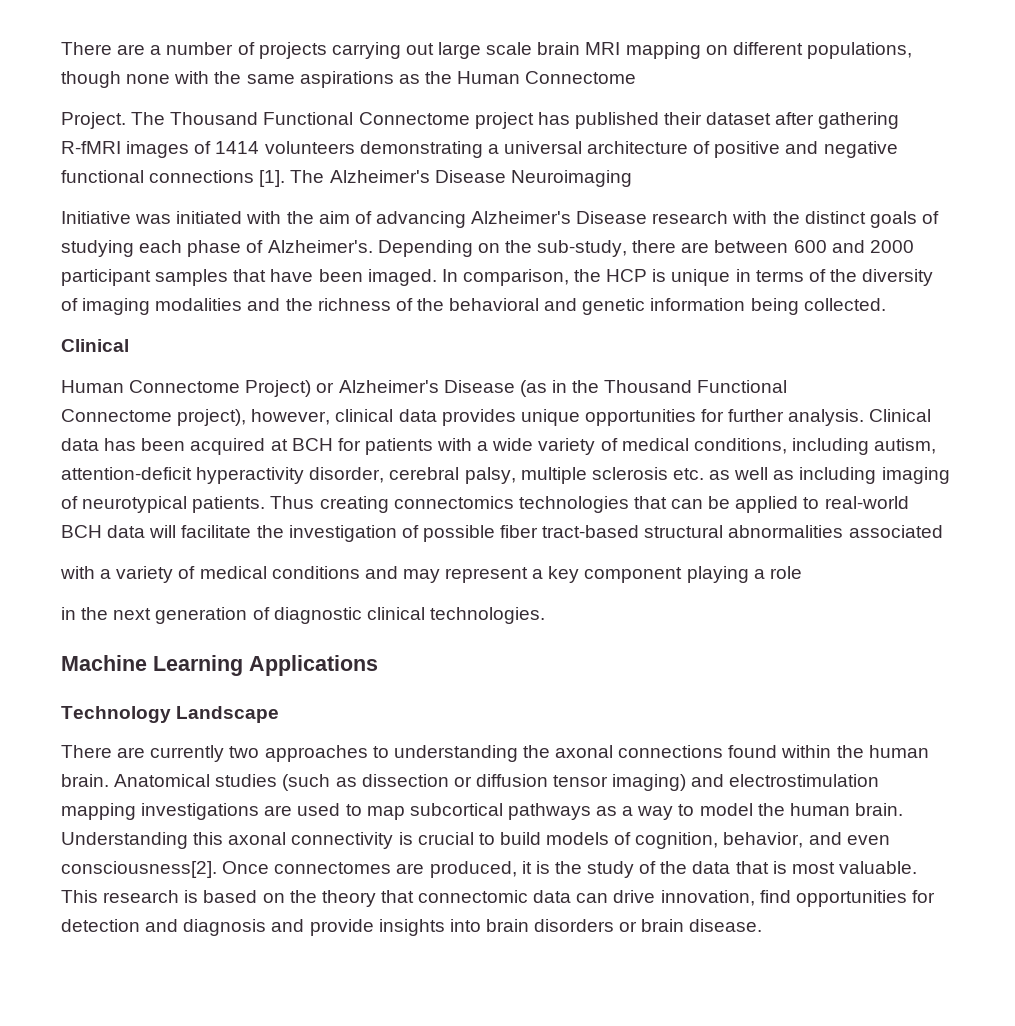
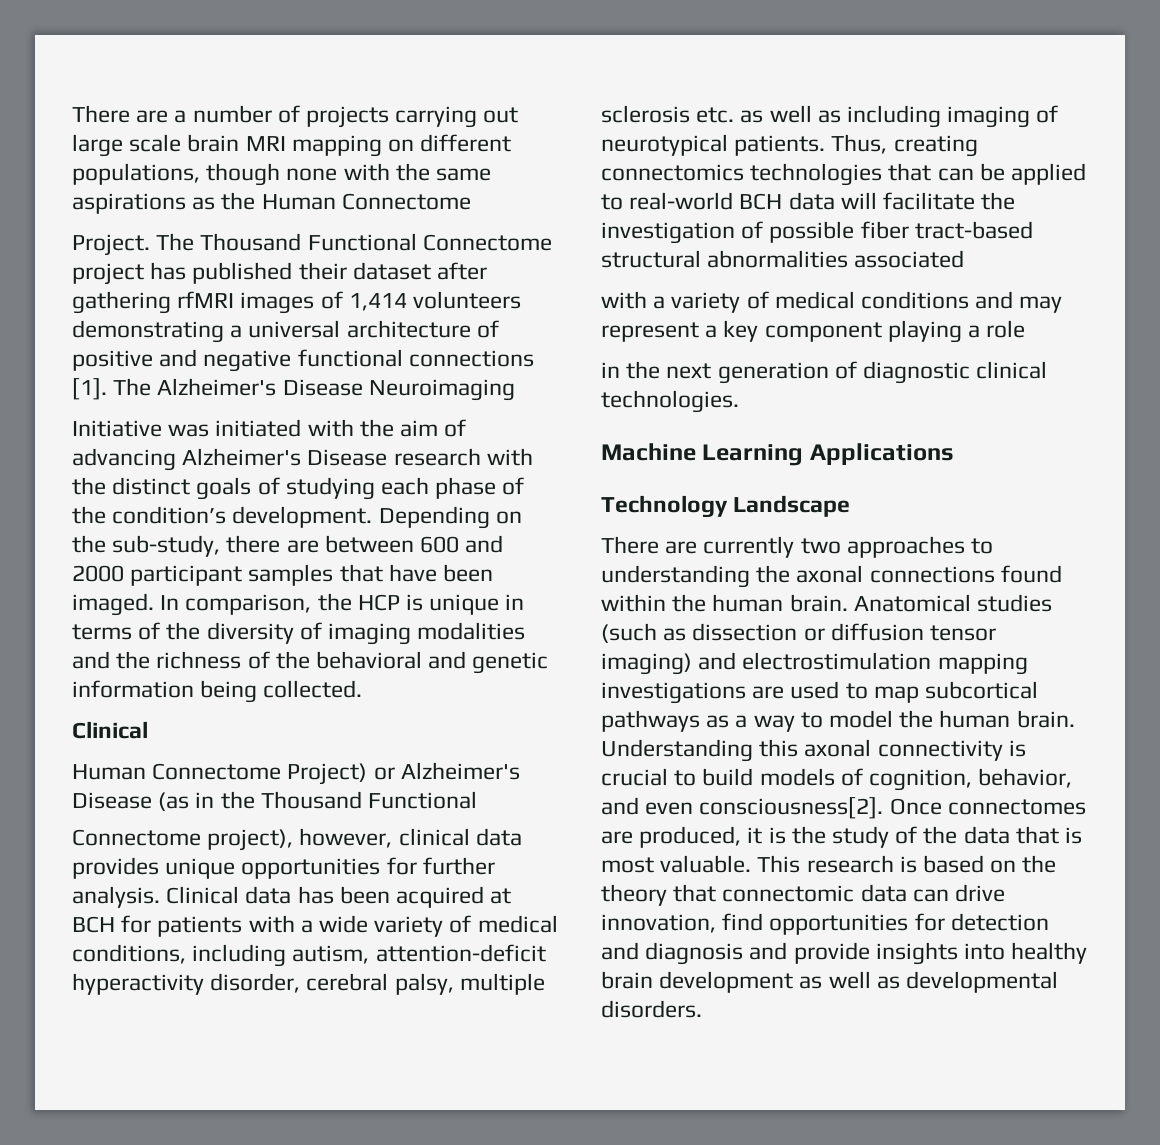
[61,141,121,154] R-fMRI -> [177,291,235,308] rfMRI
[215,141,260,154] 1414 -> [348,293,407,311] 1,414
[267,240,373,253] Alzheimer's. -> [72,506,373,528] the condition’s development.
[270,496,315,509] Thus -> [831,134,888,154] Thus,
[485,919,763,932] brain disorders or brain disease. -> [1011,942,1088,964] [601,971,1059,993] [601,1000,702,1018] healthy brain development as well as developmental disorders.

